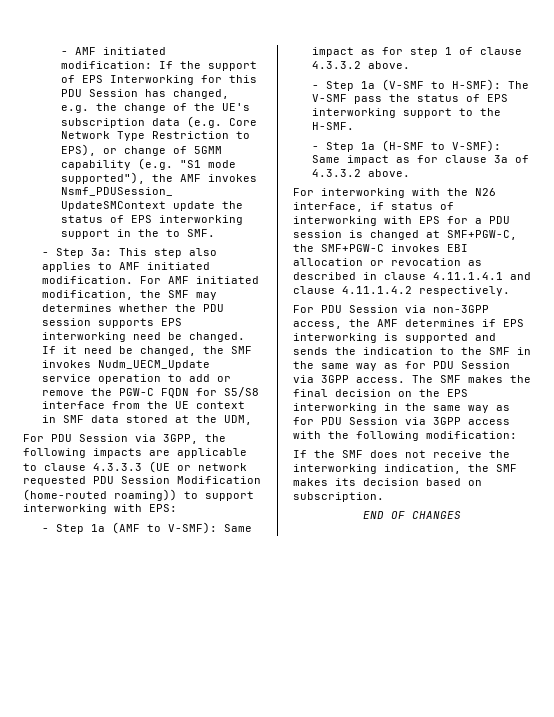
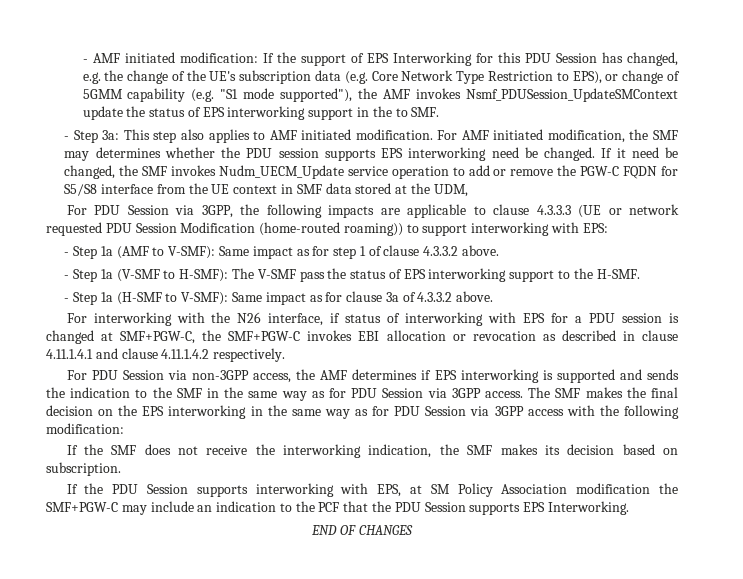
(384, 497) none -> [66,483,678,497] [46,501,629,515] // If the PDU Session supports interworking with EPS, at SM Policy Association modification the SMF+PGW-C may include an indication to the PCF that the PDU Session supports EPS Interworking.

